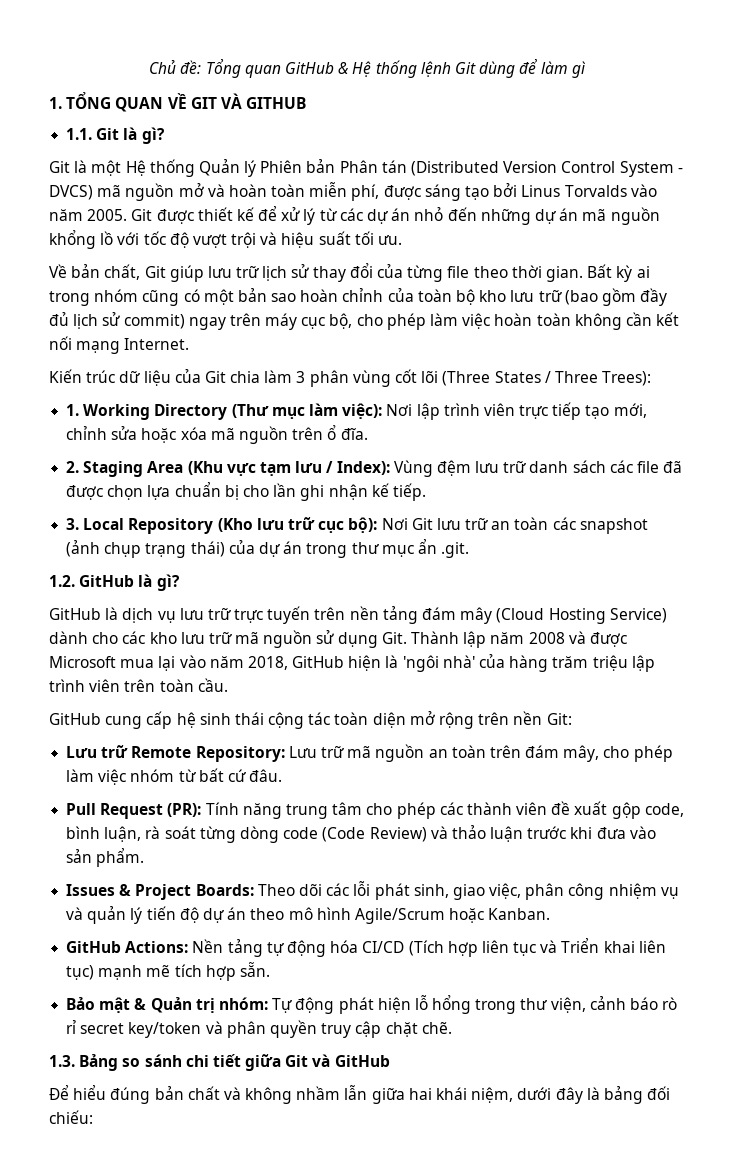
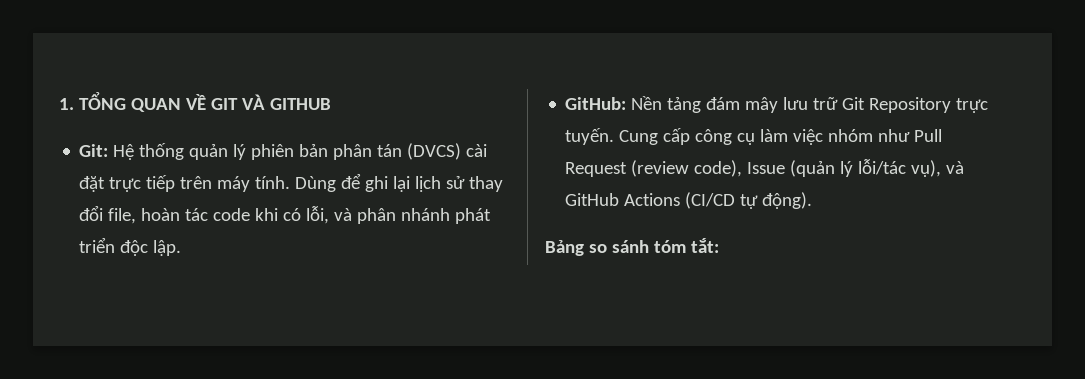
[149,59,585,78] Chủ đề: Tổng quan GitHub & Hệ thống lệnh Git dùng để làm gì // -> (59, 104) none
[66,127,165,144] [49,159,683,177] [49,182,657,201] [49,206,660,225] [49,230,403,249] [49,263,650,282] [49,288,668,306] [49,312,680,330] [49,336,190,354] [49,369,652,387] [66,402,647,420] [66,425,368,444] [66,460,683,477] [66,482,426,501] [66,517,648,534] [66,539,470,558] [49,574,180,591] [49,606,667,624] [49,630,627,648] [49,654,655,672] [49,678,228,692] [49,711,572,729] [66,744,673,762] [66,768,283,785] [66,801,684,819] [66,825,656,843] [66,848,145,867] [66,881,679,900] [66,906,551,924] [66,938,666,957] [66,962,270,981] [66,995,678,1014] [66,1020,452,1038] [49,1054,390,1071] [49,1085,671,1104] [49,1110,93,1124] 1.1. Git là gì? // Git là một Hệ thống Quản lý Phiên bản Phân tán (Distributed Version Control System - DVCS) mã nguồn mở và hoàn toàn miễn phí, được sáng tạo bởi Linus Torvalds vào năm 2005. Git được thiết kế để xử lý từ các dự án nhỏ đến những dự án mã nguồn khổng lồ với tốc độ vượt trội và hiệu suất tối ưu. // Về bản chất, Git giúp lưu trữ lịch sử thay đổi của từng file theo thời gian. Bất kỳ ai trong nhóm cũng có một bản sao hoàn chỉnh của toàn bộ kho lưu trữ (bao gồm đầy đủ lịch sử commit) ngay trên máy cục bộ, cho phép làm việc hoàn toàn không cần kết nối mạng Internet. // Kiến trúc dữ liệu của Git chia làm 3 phân vùng cốt lõi (Three States / Three Trees): // 1. Working Directory (Thư mục làm việc): Nơi lập trình viên trực tiếp tạo mới, chỉnh sửa hoặc xóa mã nguồn trên ổ đĩa. // 2. Staging Area (Khu vực tạm lưu / Index): Vùng đệm lưu trữ danh sách các file đã được chọn lựa chuẩn bị cho lần ghi nhận kế tiếp. // 3. Local Repository (Kho lưu trữ cục bộ): Nơi Git lưu trữ an toàn các snapshot (ảnh chụp trạng thái) của dự án trong thư mục ẩn .git. // 1.2. GitHub là gì? // GitHub là dịch vụ lưu trữ trực tuyến trên nền tảng đám mây (Cloud Hosting Service) dành cho các kho lưu trữ mã nguồn sử dụng Git. Thành lập năm 2008 và được Microsoft mua lại vào năm 2018, GitHub hiện là 'ngôi nhà' của hàng trăm triệu lập trình viên trên toàn cầu. // GitHub cung cấp hệ sinh thái cộng tác toàn diện mở rộng trên nền Git: // Lưu trữ Remote Repository: Lưu trữ mã nguồn an toàn trên đám mây, cho phép làm việc nhóm từ bất cứ đâu. // Pull Request (PR): Tính năng trung tâm cho phép các thành viên đề xuất gộp code, bình luận, rà soát từng dòng code (Code Review) và thảo luận trước khi đưa vào sản phẩm. // Issues & Project Boards: Theo dõi các lỗi phát sinh, giao việc, phân công nhiệm vụ và quản lý tiến độ dự án theo mô hình Agile/Scrum hoặc Kanban. // GitHub Actions: Nền tảng tự động hóa CI/CD (Tích hợp liên tục và Triển khai liên tục) mạnh mẽ tích hợp sẵn. // Bảo mật & Quản trị nhóm: Tự động phát hiện lỗ hổng trong thư viện, cảnh báo rò rỉ secret key/token và phân quyền truy cập chặt chẽ. // 1.3. Bảng so sánh chi tiết giữa Git và GitHub // Để hiểu đúng bản chất và không nhầm lẫn giữa hai khái niệm, dưới đây là bảng đối chiếu: -> [79,143,488,160] [79,173,504,192] [79,205,492,224] [79,237,182,256] [565,96,989,113] [565,128,943,145] [565,159,965,177] [565,192,813,209] [545,238,719,256] Git: Hệ thống quản lý phiên bản phân tán (DVCS) cài đặt trực tiếp trên máy tính. Dùng để ghi lại lịch sử thay đổi file, hoàn tác code khi có lỗi, và phân nhánh phát triển độc lập. // GitHub: Nền tảng đám mây lưu trữ Git Repository trực tuyến. Cung cấp công cụ làm việc nhóm như Pull Request (review code), Issue (quản lý lỗi/tác vụ), và GitHub Actions (CI/CD tự động). // Bảng so sánh tóm tắt:

